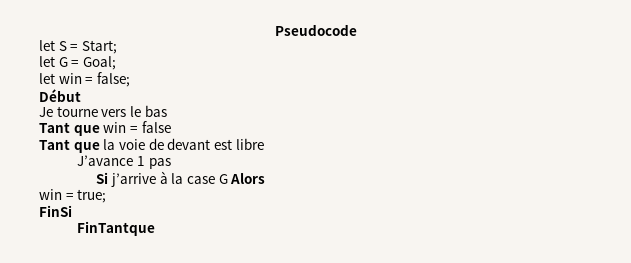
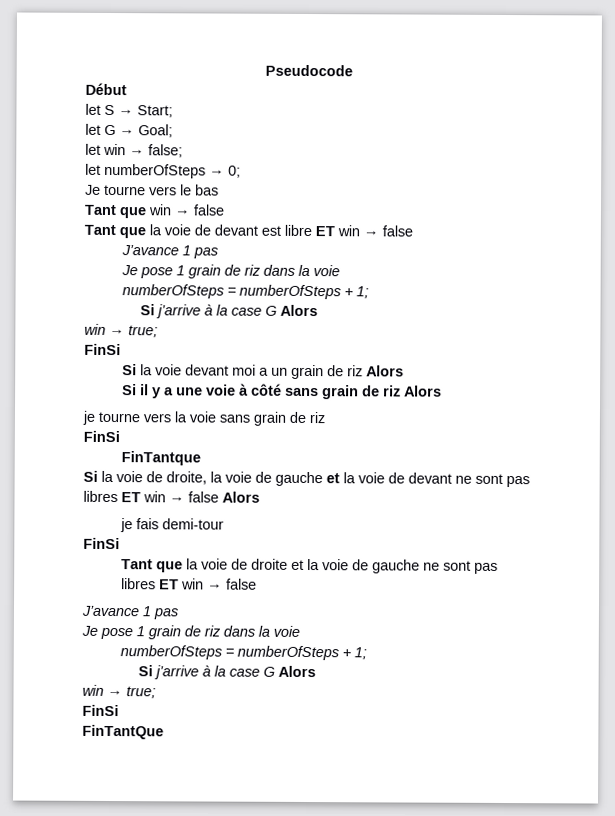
(357, 30) none -> [85,82,127,96] // Début
[70,44,79,51] = -> [118,109,134,116] →
[71,60,80,67] = -> [119,129,135,136] →
[85,77,94,84] = -> [129,149,145,156] →
[39,89,81,102] Début -> [85,163,241,179] let numberOfSteps → 0;
[129,126,138,133] = -> [174,209,191,216] →
[77,155,171,169] [96,171,266,187] [39,189,107,203] [39,205,72,217] [77,221,156,236] // J’avance 1 pas // Si j’arrive à la case G Alors // win = true; // FinSi // FinTantque -> [315,225,413,237] [120,245,218,259] [120,264,340,279] [121,284,369,300] [140,304,319,319] [84,323,158,338] [84,343,121,356] [121,364,404,380] [121,383,442,400] [82,410,325,426] [83,430,120,443] [120,451,201,466] [83,470,530,488] [83,490,260,503] [119,518,224,533] [83,537,120,550] [120,558,498,574] [120,578,257,590] [81,605,178,620] [81,625,300,640] [119,645,367,661] [138,665,317,680] [82,684,156,699] [82,704,119,717] [82,724,164,740] ET win → false // J’avance 1 pas // Je pose 1 grain de riz dans la voie // numberOfSteps = numberOfSteps + 1; // Si j’arrive à la case G Alors // win → true; // FinSi // Si la voie devant moi a un grain de riz Alors // Si il y a une voie à côté sans grain de riz Alors // je tourne vers la voie sans grain de riz // FinSi // FinTantque // Si la voie de droite, la voie de gauche et la voie de devant ne sont pas libres ET win → false Alors // je fais demi-tour // FinSi // Tant que la voie de droite et la voie de gauche ne sont pas libres ET win → false // J’avance 1 pas // Je pose 1 grain de riz dans la voie // numberOfSteps = numberOfSteps + 1; // Si j’arrive à la case G Alors // win → true; // FinSi // FinTantQue

